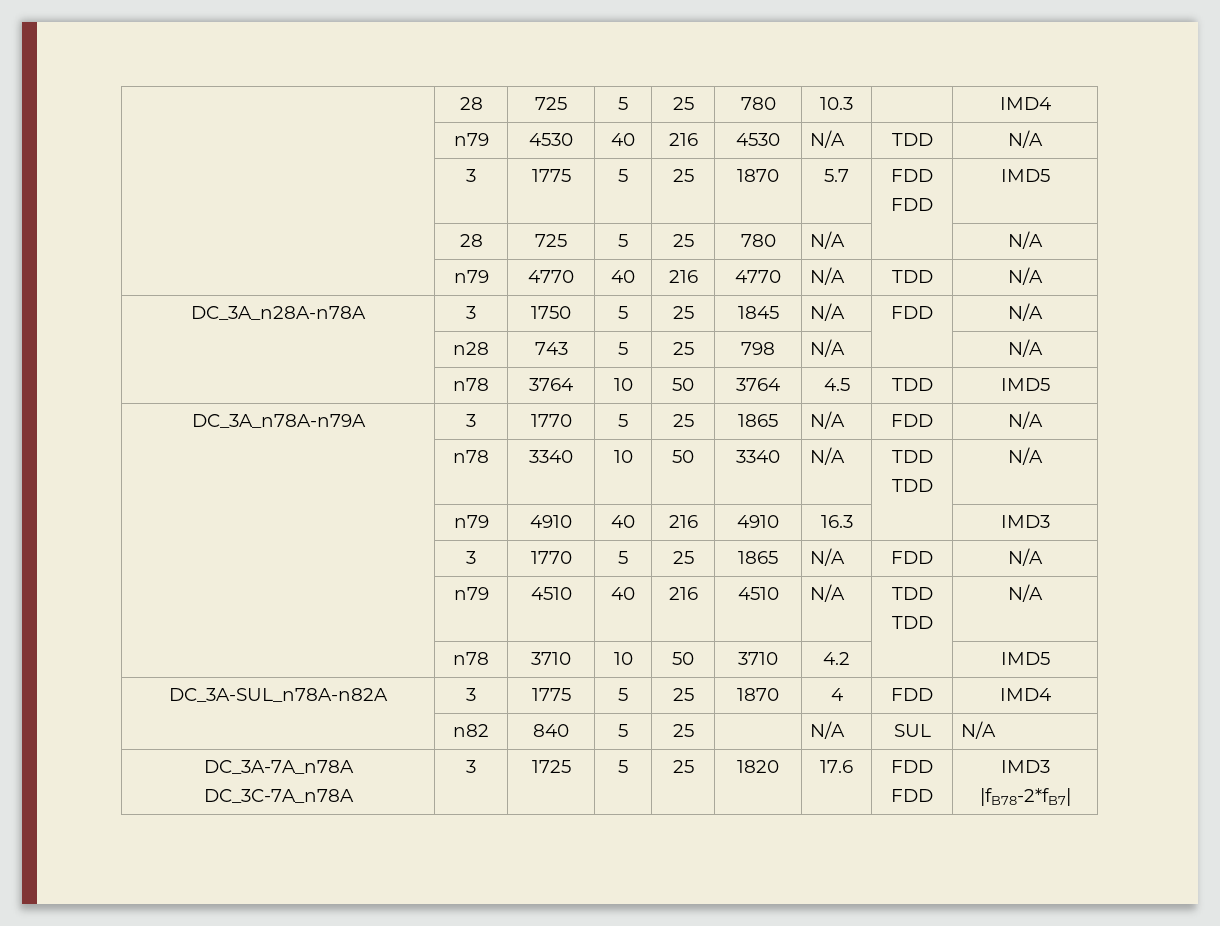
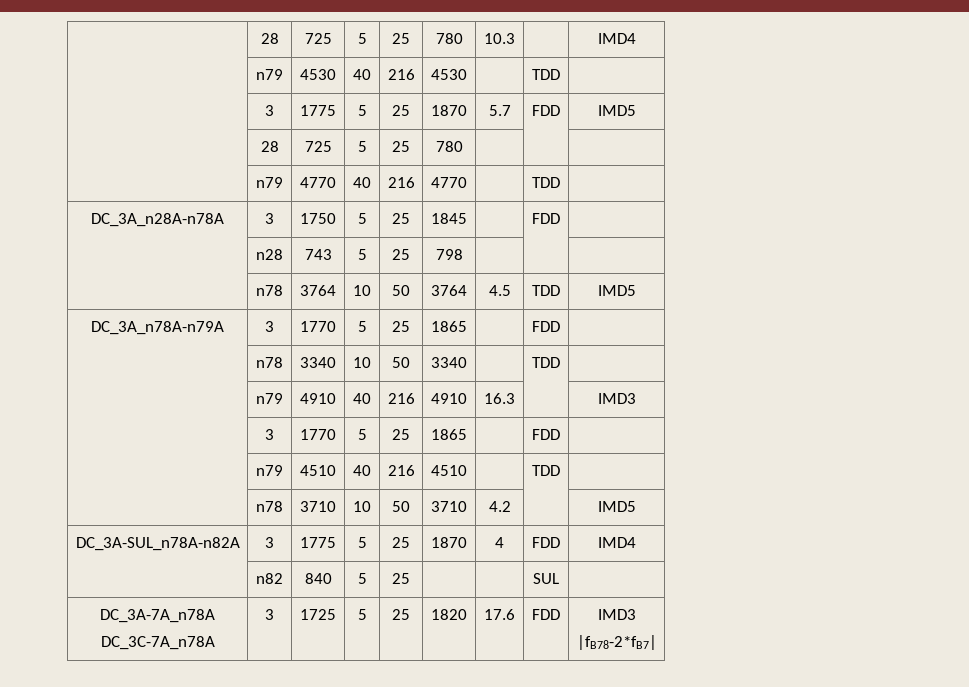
[810,130,846,148] [891,133,933,146] [1008,130,1043,148] N/A | TDD | N/A -> [532,69,560,80] | TDD |
[891,198,933,211] // FDD -> (560, 110) none
[810,231,846,249] [1008,231,1043,249] N/A | | N/A -> (463, 146) | |
[810,267,846,285] [891,270,933,283] [1008,267,1043,285] N/A | TDD | N/A -> [532,177,560,188] | TDD |
[810,303,846,321] [891,306,933,319] [1008,303,1043,321] N/A | FDD | N/A -> [532,213,560,224] | FDD |
[810,339,846,357] [1008,339,1043,357] N/A | | N/A -> (463, 254) | |
[810,411,846,429] [891,414,933,427] [1008,411,1043,429] N/A | FDD | N/A -> [532,321,560,332] | FDD |
[810,447,846,465] [891,450,933,463] [891,479,933,492] [1008,447,1043,465] N/A | TDD // TDD | N/A -> [532,357,560,368] | TDD |
[810,548,846,566] [891,551,933,564] [1008,548,1043,566] N/A | FDD | N/A -> [532,429,560,440] | FDD |
[810,584,846,602] [891,587,933,600] [891,616,933,629] [1008,584,1043,602] N/A | TDD // TDD | N/A -> [532,465,560,476] | TDD |
[810,721,846,739] N/A -> (410, 578) none
[961,721,997,739] N/A -> (559, 578) none
[891,789,933,802] // FDD -> (560, 614) none

